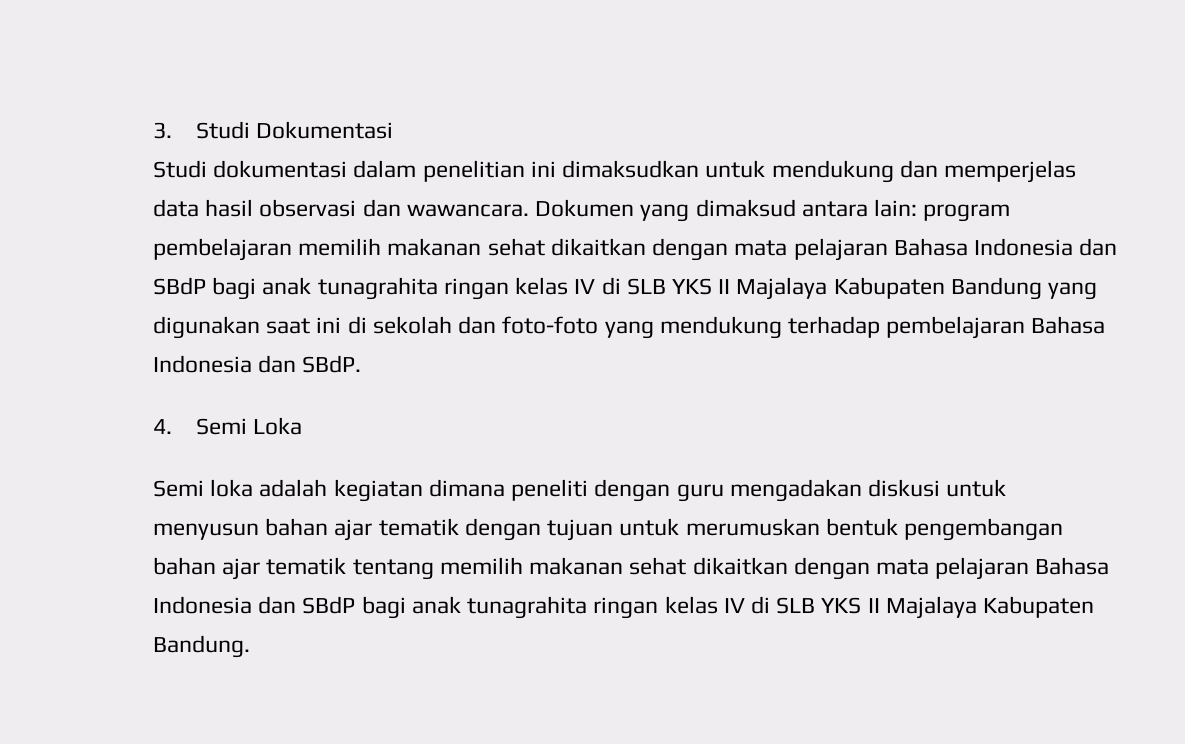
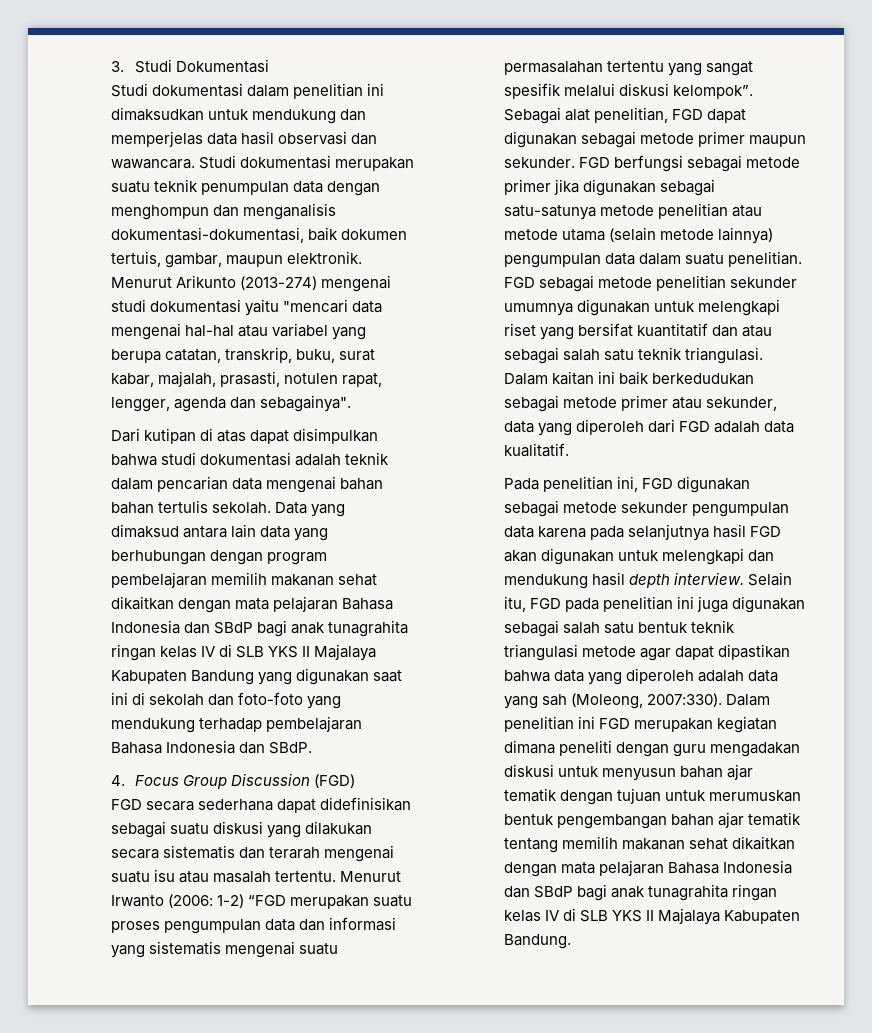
[535,199,917,222] Dokumen yang dimaksud antara lain: -> [198,155,414,171] [110,179,380,196] [110,203,336,220] [110,227,407,243] [110,251,362,268] [110,275,391,292] [110,299,382,316] [110,323,366,340] [110,347,375,363] [110,371,382,387] [110,395,351,412] [110,428,379,444] [110,452,389,466] [110,476,383,493] [110,500,345,517] [110,524,328,541] [110,550,263,565] Studi dokumentasi merupakan suatu teknik penumpulan data dengan menghompun dan menganalisis dokumentasi-dokumentasi, baik dokumen tertuis, gambar, maupun elektronik. Menurut Arikunto (2013-274) mengenai studi dokumentasi yaitu "mencari data mengenai hal-hal atau variabel yang berupa catatan, transkrip, buku, surat kabar, majalah, prasasti, notulen rapat, lengger, agenda dan sebagainya". // Dari kutipan di atas dapat disimpulkan bahwa studi dokumentasi adalah teknik dalam pencarian data mengenai bahan bahan tertulis sekolah. Data yang dimaksud antara lain data yang berhubungan dengan
[196,417,303,435] [153,479,328,497] Semi Loka // Semi loka adalah -> [134,773,355,789] [110,797,411,813] [110,821,372,838] [110,845,394,862] [110,869,402,883] [110,894,413,909] [110,917,396,934] [110,941,338,958] [503,61,753,76] [503,83,753,99] [503,107,746,124] [503,131,806,148] [503,155,800,172] [503,179,715,196] [503,203,762,220] [503,227,773,244] [503,251,802,268] [503,275,797,292] [503,299,780,316] [503,323,773,340] [503,347,763,364] [503,371,754,385] [503,395,777,412] [503,419,795,436] [503,443,569,457] [503,476,750,493] [503,500,789,517] [503,524,782,541] [503,548,774,565] [503,572,792,589] [503,596,806,613] [503,620,735,637] [503,644,790,661] [503,668,779,685] [503,693,770,709] [503,716,713,732] Focus Group Discussion (FGD) // FGD secara sederhana dapat didefinisikan sebagai suatu diskusi yang dilakukan secara sistematis dan terarah mengenai suatu isu atau masalah tertentu. Menurut Irwanto (2006: 1-2) “FGD merupakan suatu proses pengumpulan data dan informasi yang sistematis mengenai suatu permasalahan tertentu yang sangat spesifik melalui diskusi kelompok”. Sebagai alat penelitian, FGD dapat digunakan sebagai metode primer maupun sekunder. FGD berfungsi sebagai metode primer jika digunakan sebagai satu-satunya metode penelitian atau metode utama (selain metode lainnya) pengumpulan data dalam suatu penelitian. FGD sebagai metode penelitian sekunder umumnya digunakan untuk melengkapi riset yang bersifat kuantitatif dan atau sebagai salah satu teknik triangulasi. Dalam kaitan ini baik berkedudukan sebagai metode primer atau sekunder, data yang diperoleh dari FGD adalah data kualitatif. // Pada penelitian ini, FGD digunakan sebagai metode sekunder pengumpulan data karena pada selanjutnya hasil FGD akan digunakan untuk melengkapi dan mendukung hasil depth interview. Selain itu, FGD pada penelitian ini juga digunakan sebagai salah satu bentuk teknik triangulasi metode agar dapat dipastikan bahwa data yang diperoleh adalah data yang sah (Moleong, 2007:330). Dalam penelitian ini FGD merupakan

